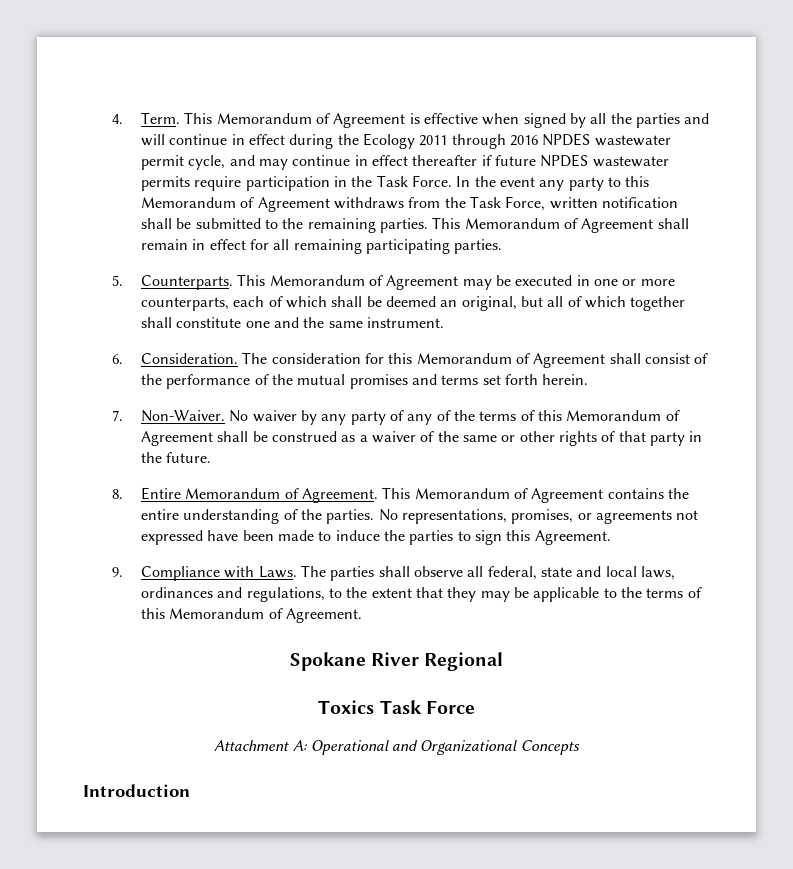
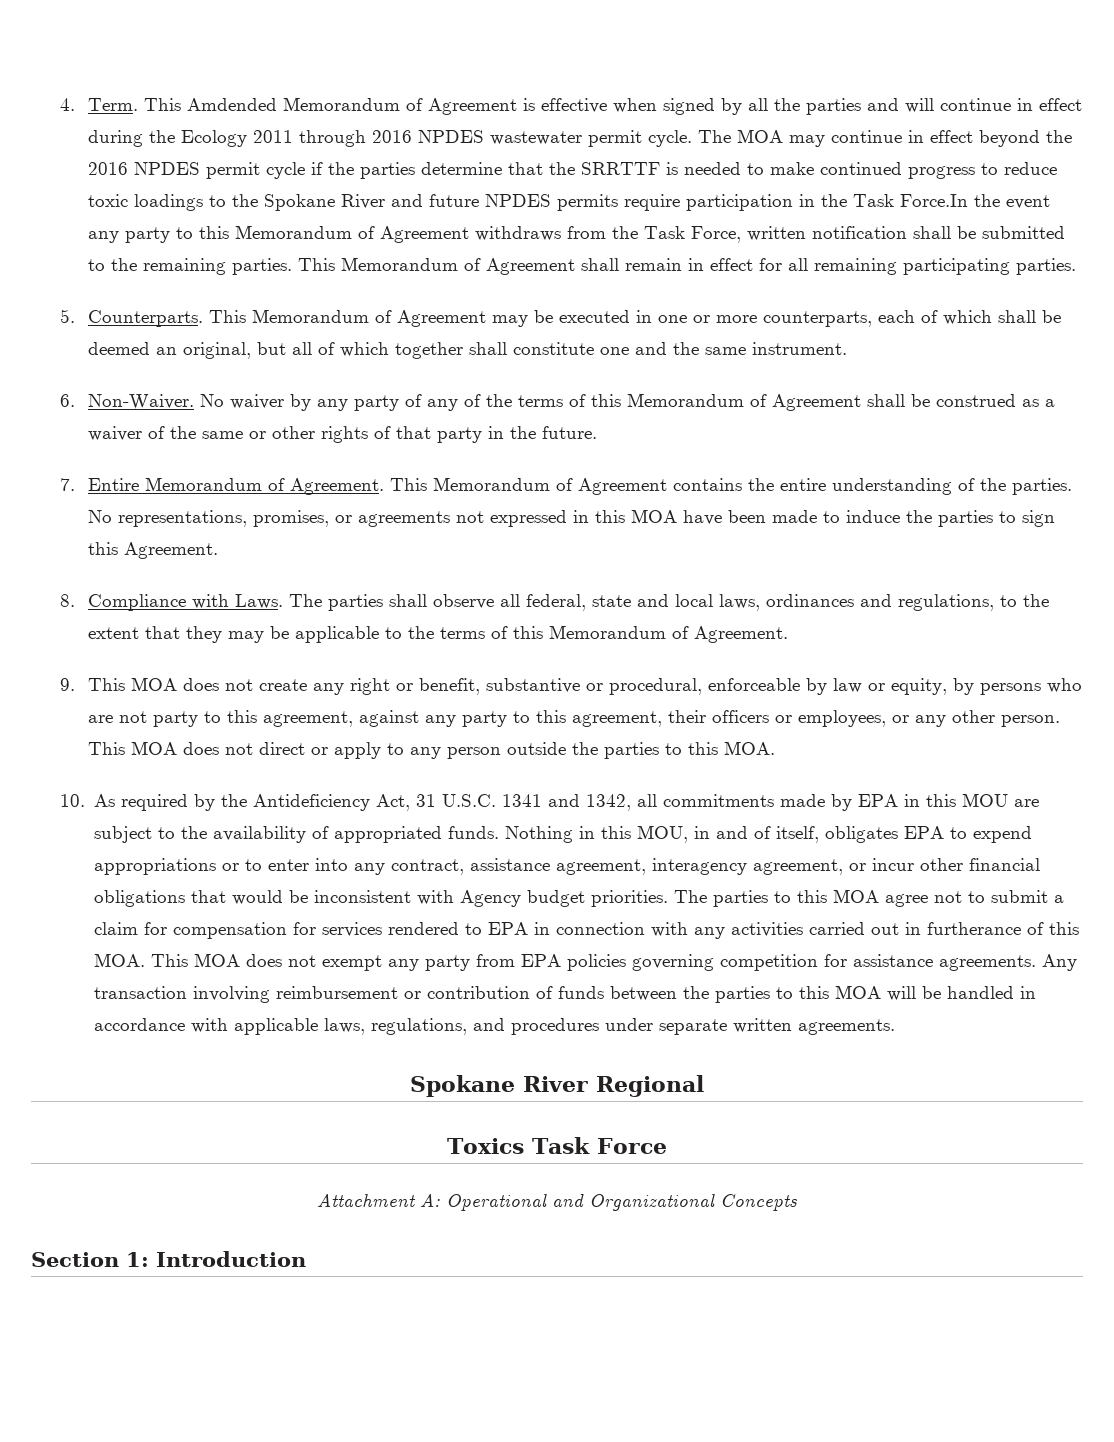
(213, 118) none -> [187,98,278,111] Amdended
[188,155,255,170] cycle, and -> [648,129,784,147] cycle. The MOA
[412,155,492,166] thereafter if -> [979,130,1073,147] [88,162,1058,179] [88,194,424,211] beyond the 2016 NPDES permit cycle if the parties determine that the SRRTTF is needed to make continued progress to reduce toxic loadings to the Spokane River and
[592,156,669,167] wastewater -> (552, 200) none
[412,175,471,187] Force. In -> [900,194,969,207] Force.In
[141,352,709,368] [141,374,589,389] [112,410,124,421] Consideration. The consideration for this Memorandum of Agreement shall consist of the performance of the mutual promises and terms set forth herein. // 7. -> (75, 400) none
[112,489,124,499] 8. -> [59,478,75,491] 7.
(204, 537) none -> [573,509,678,523] in this MOA
[112,567,124,577] 9. -> [59,594,75,607] 8.
(363, 615) none -> [59,677,1083,695] [88,710,1061,727] [88,741,776,759] [59,793,1040,811] [94,825,1033,843] [94,858,1041,875] [94,889,1065,907] [94,922,1080,939] [94,953,1078,971] [94,985,1037,1003] [94,1018,896,1035] // 9. This MOA does not create any right or benefit, substantive or procedural, enforceable by law or equity, by persons who are not party to this agreement, against any party to this agreement, their officers or employees, or any other person. This MOA does not direct or apply to any person outside the parties to this MOA. // 10. As required by the Antideficiency Act, 31 U.S.C. 1341 and 1342, all commitments made by EPA in this MOU are subject to the availability of appropriated funds. Nothing in this MOU, in and of itself, obligates EPA to expend appropriations or to enter into any contract, assistance agreement, interagency agreement, or incur other financial obligations that would be inconsistent with Agency budget priorities. The parties to this MOA agree not to submit a claim for compensation for services rendered to EPA in connection with any activities carried out in furtherance of this MOA. This MOA does not exempt any party from EPA policies governing competition for assistance agreements. Any transaction involving reimbursement or contribution of funds between the parties to this MOA will be handled in accordance with applicable laws, regulations, and procedures under separate written agreements.
(580, 747) none -> [31,1252,149,1267] Section 1:

